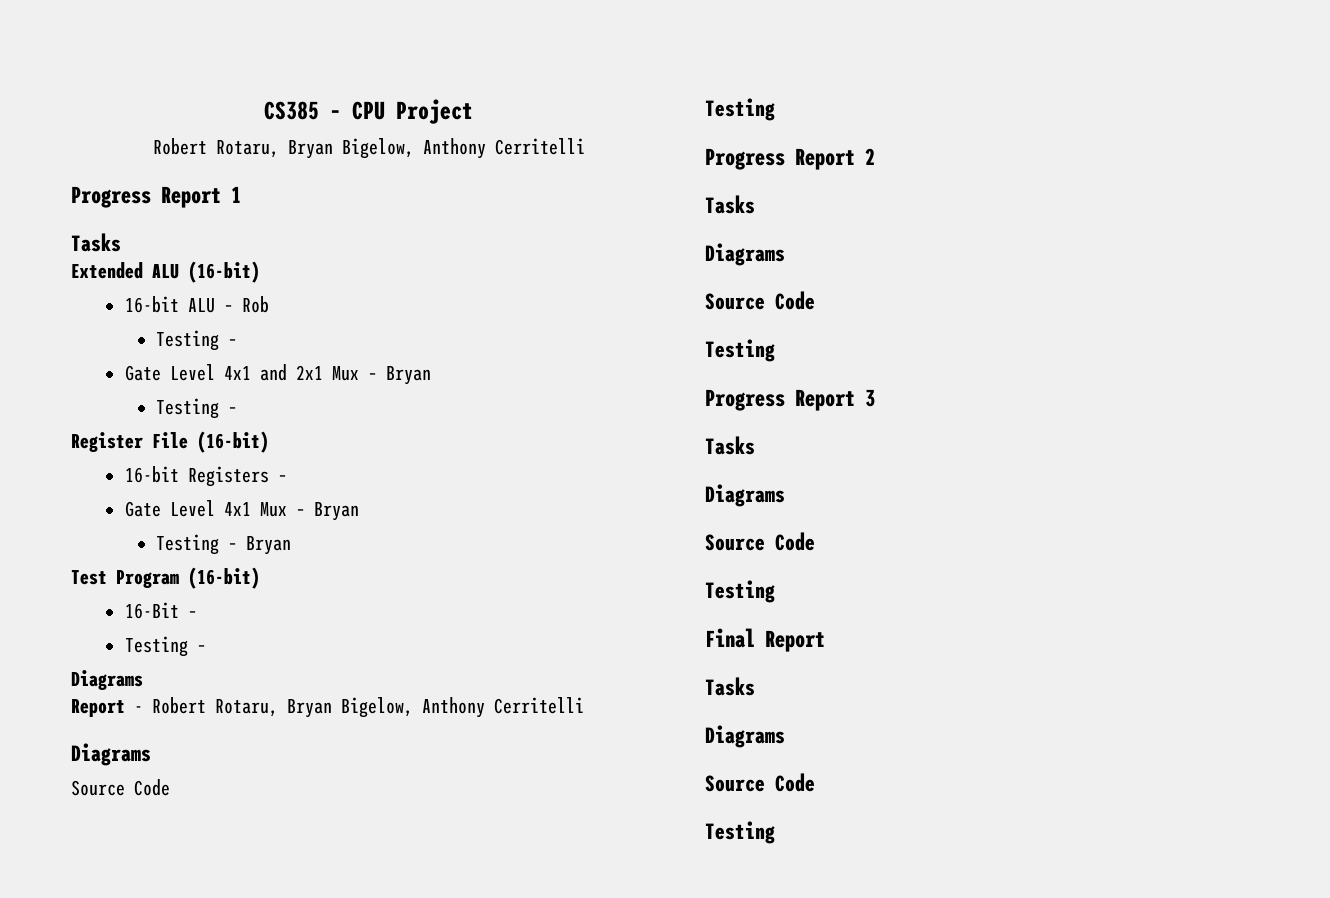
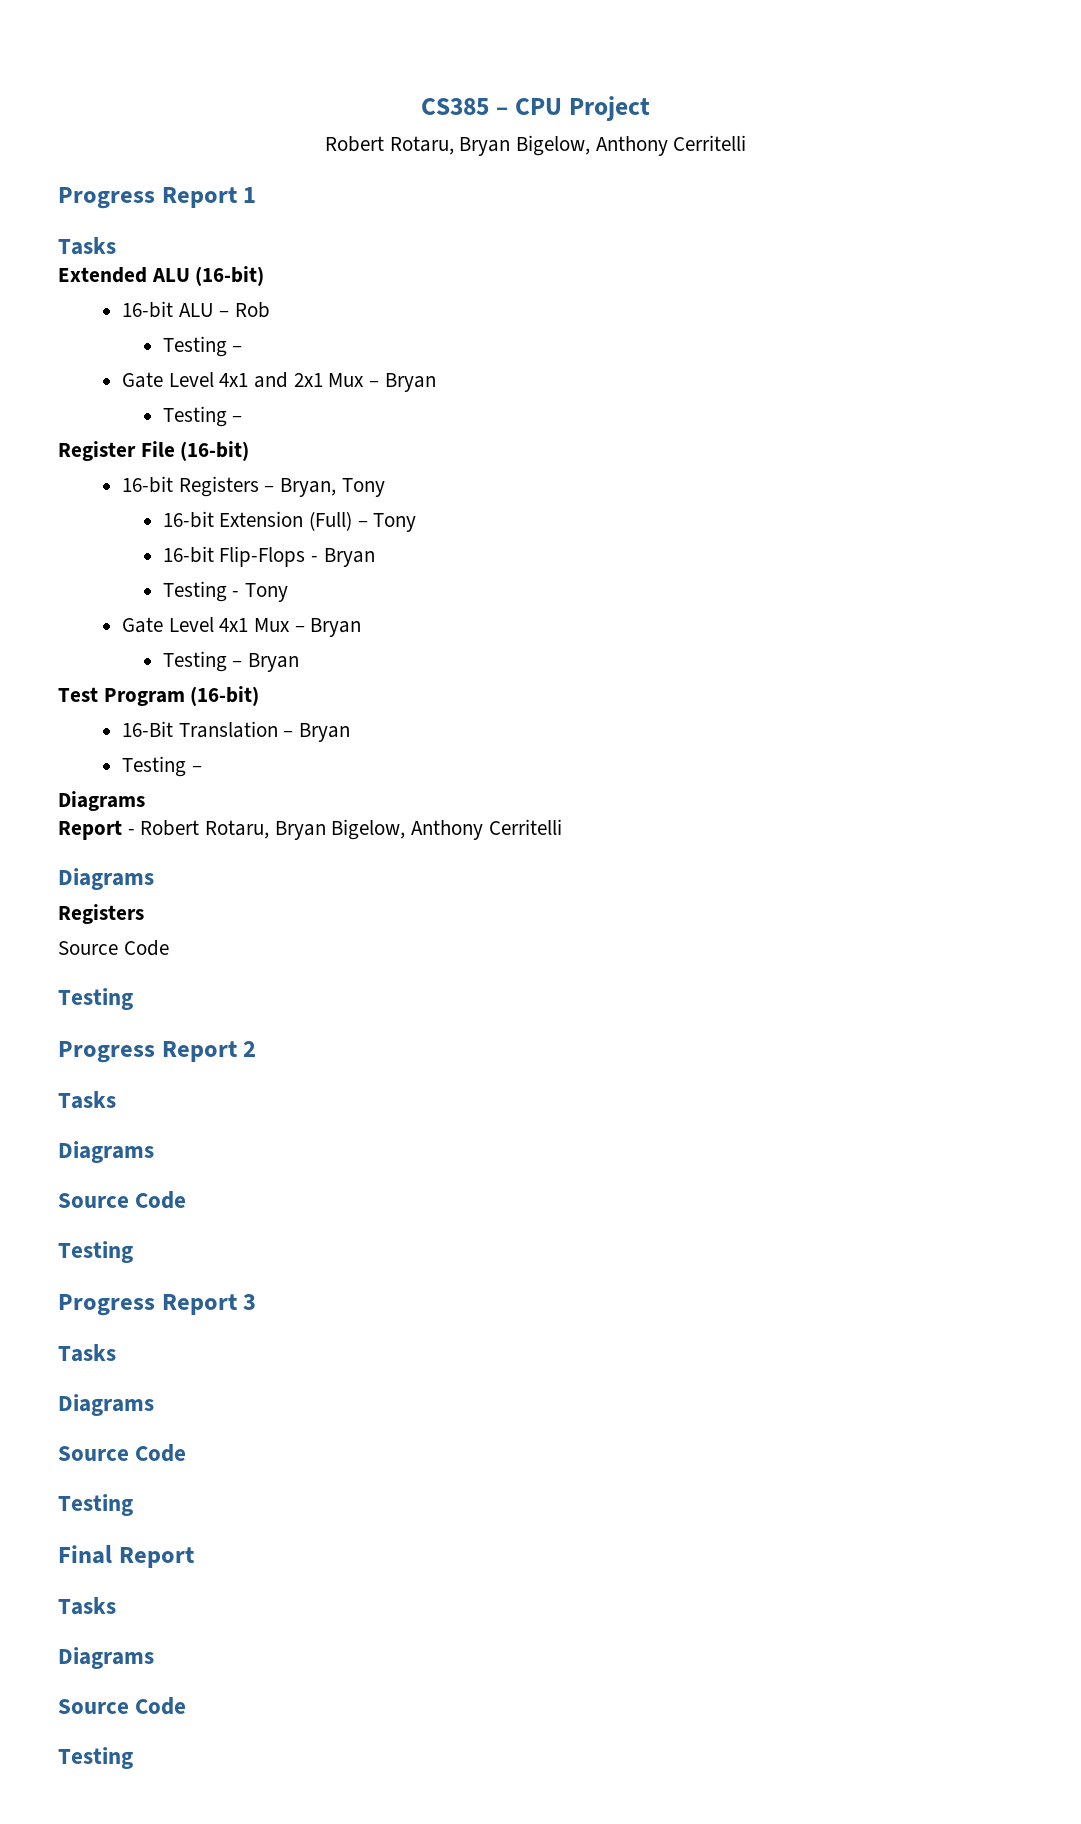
(287, 478) none -> [279,478,385,497] [162,511,417,532] [162,546,375,567] [162,581,289,602] Bryan, Tony // 16-bit Extension (Full) – Tony // 16-bit Flip-Flops - Bryan // Testing - Tony
[187,611,197,618] – -> [178,721,350,742] Translation – Bryan
(151, 754) none -> [58,904,144,924] // Registers

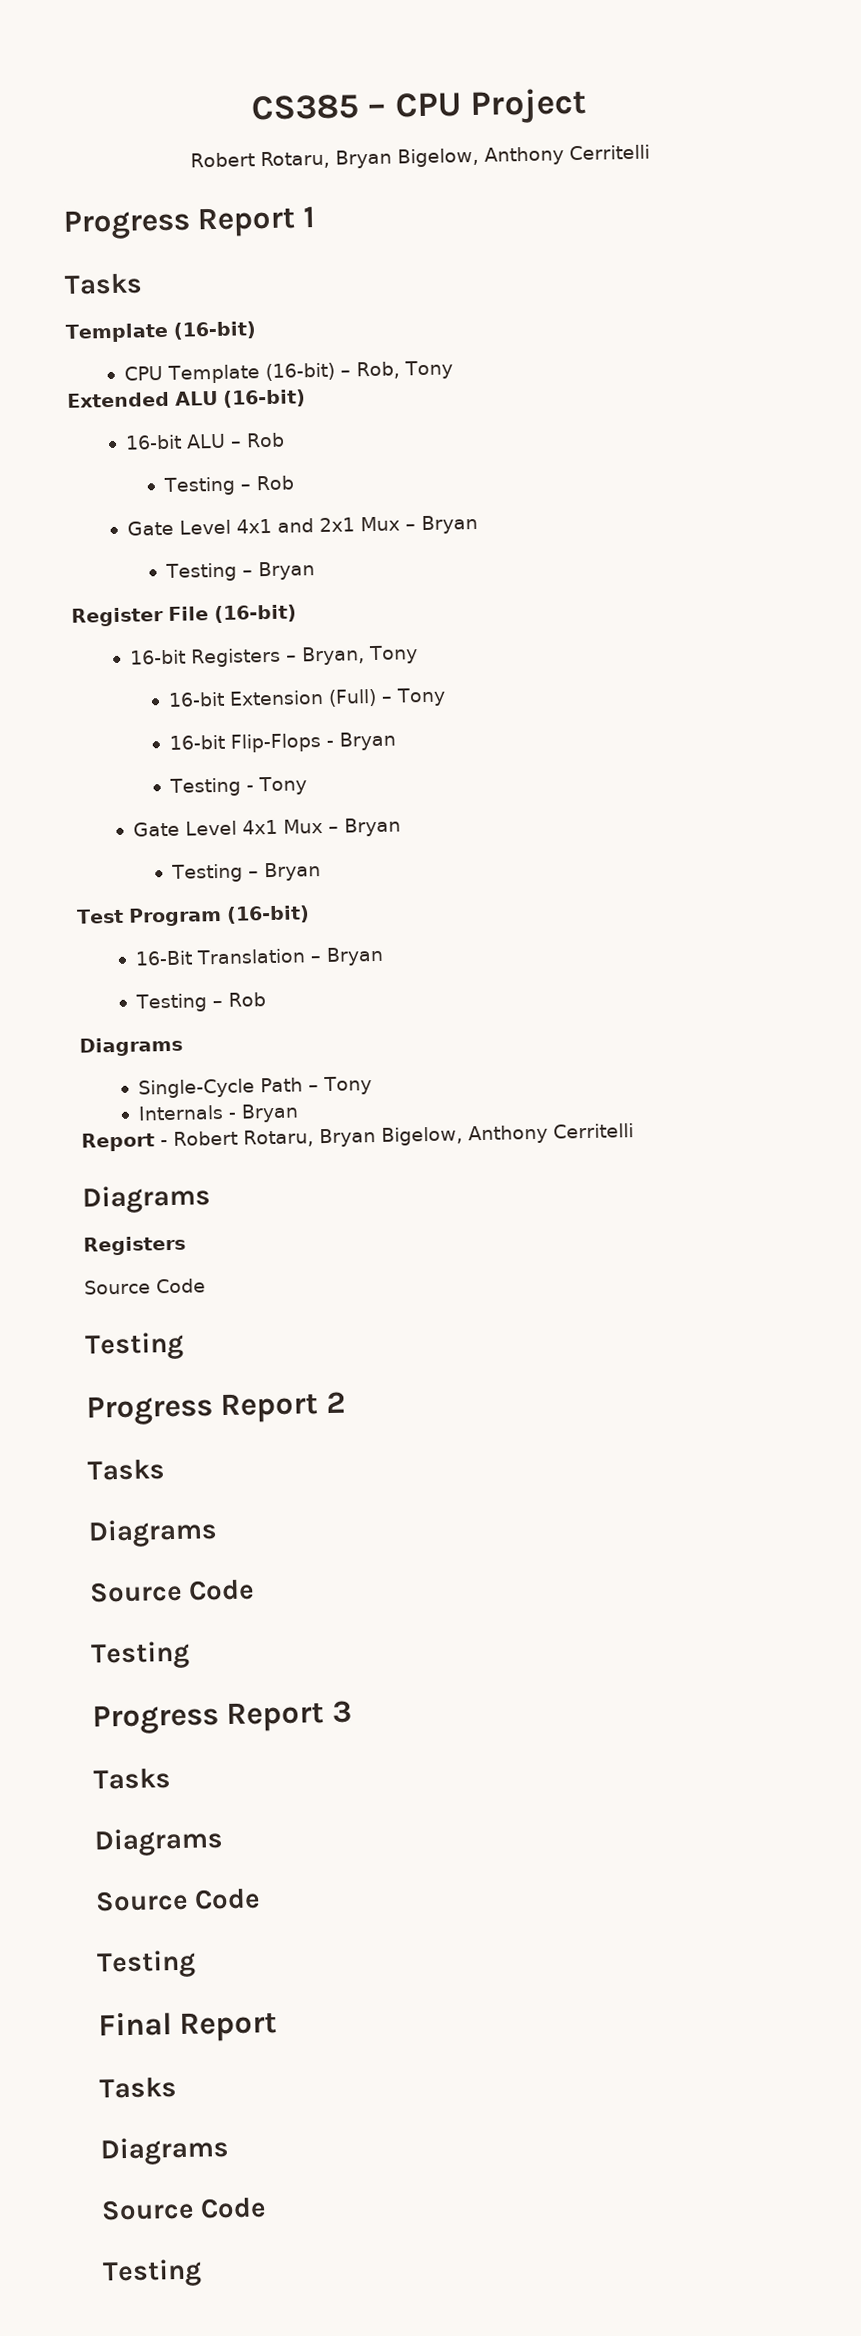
(116, 246) none -> [65,321,257,343] [124,360,454,384] // Template (16-bit) // CPU Template (16-bit) – Rob, Tony
(243, 349) none -> [255,475,294,491] Rob
(243, 419) none -> [257,561,315,581] Bryan
[58,791,145,811] // Diagrams -> [228,992,267,1007] [79,1036,183,1057] [138,1076,373,1099] [138,1103,300,1123] Rob // Diagrams // Single-Cycle Path – Tony // Internals - Bryan

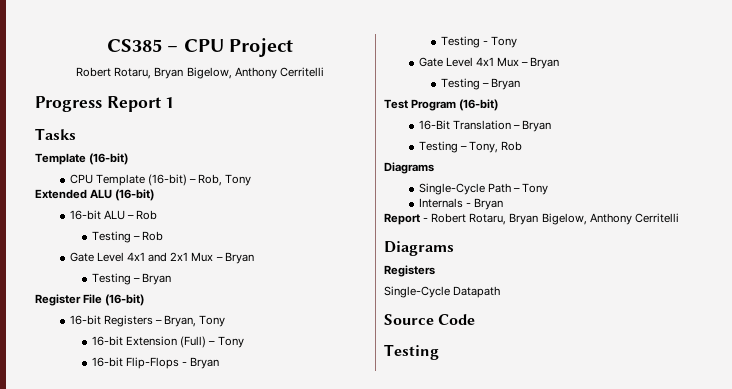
(224, 1004) none -> [469,141,499,153] Tony,
[84,1278,206,1295] [85,1331,184,1361] [86,1391,346,1426] [87,1459,165,1481] [88,1518,218,1548] [89,1579,256,1603] [91,1640,190,1670] [92,1700,352,1735] [93,1768,171,1790] [94,1827,224,1857] [95,1888,262,1912] [96,1949,196,1979] [98,2011,278,2042] [99,2077,177,2099] [100,2136,230,2166] Source Code // Testing // Progress Report 2 // Tasks // Diagrams // Source Code // Testing // Progress Report 3 // Tasks // Diagrams // Source Code // Testing // Final Report // Tasks // Diagrams -> [384,286,501,298] Single-Cycle Datapath

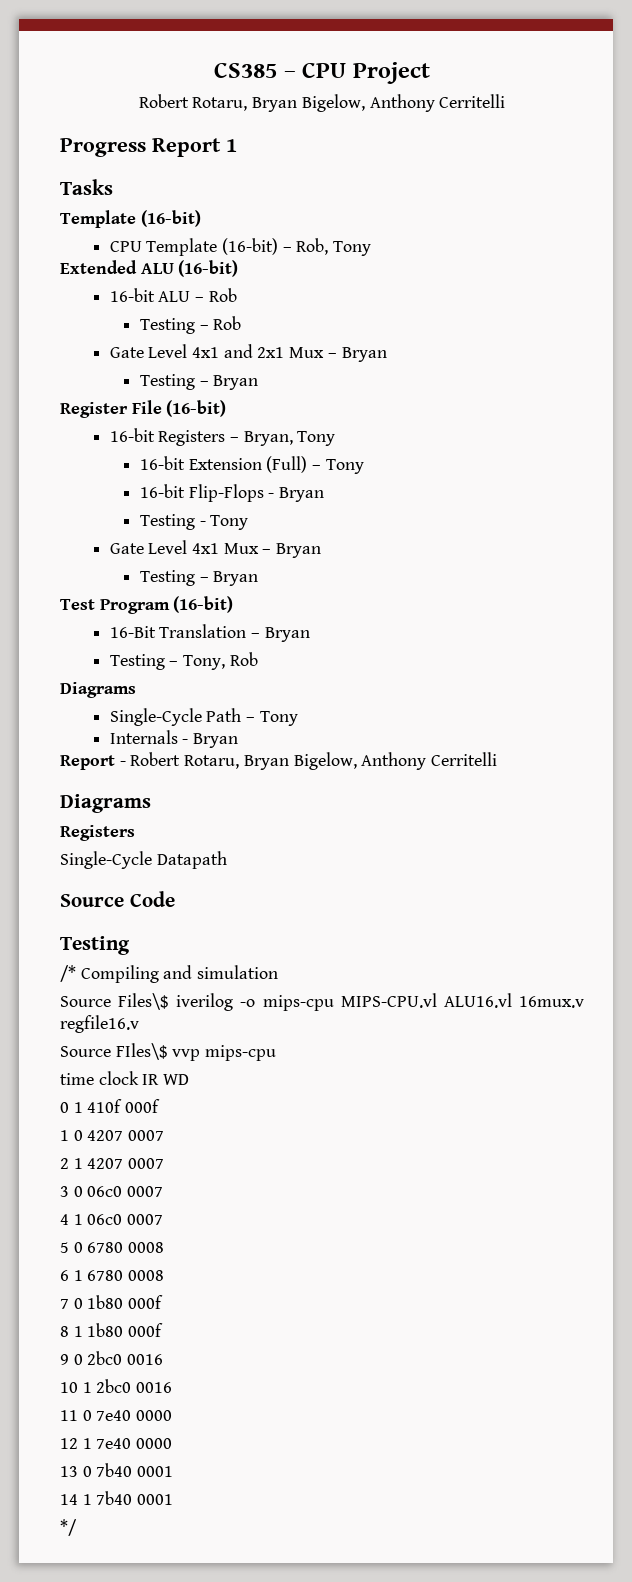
(439, 352) none -> [60,965,279,983] [60,993,584,1011] [60,1015,139,1033] [60,1043,277,1061] [60,1071,190,1085] [60,1099,161,1113] [60,1130,165,1141] [60,1158,165,1169] [60,1186,164,1197] [60,1214,164,1225] [60,1242,165,1253] [60,1270,165,1281] [60,1295,164,1309] [60,1323,164,1337] [60,1351,164,1365] [60,1379,173,1393] [60,1410,173,1421] [60,1438,173,1449] [60,1463,174,1477] [60,1491,174,1505] [60,1519,77,1536] // /* Compiling and simulation // Source Files\$ iverilog -o mips-cpu MIPS-CPU.vl ALU16.vl 16mux.v regfile16.v // Source FIles\$ vvp mips-cpu // time clock IR WD // 0 1 410f 000f // 1 0 4207 0007 // 2 1 4207 0007 // 3 0 06c0 0007 // 4 1 06c0 0007 // 5 0 6780 0008 // 6 1 6780 0008 // 7 0 1b80 000f // 8 1 1b80 000f // 9 0 2bc0 0016 // 10 1 2bc0 0016 // 11 0 7e40 0000 // 12 1 7e40 0000 // 13 0 7b40 0001 // 14 1 7b40 0001 // */

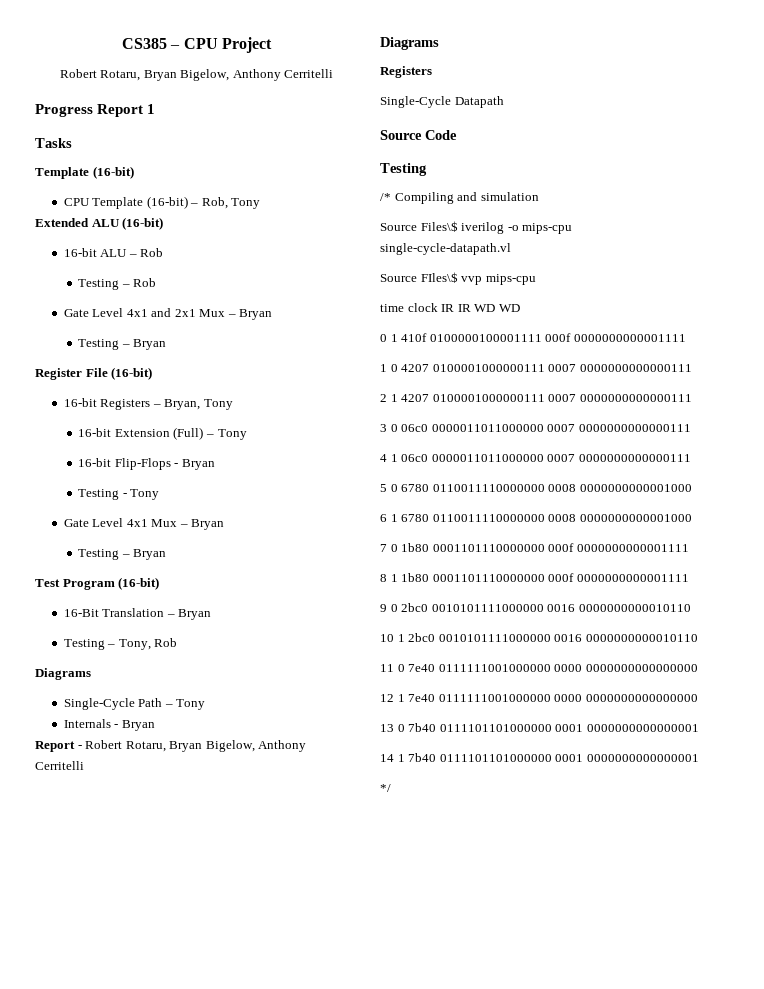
[340,993,584,1008] [60,1015,139,1033] MIPS-CPU.vl ALU16.vl 16mux.v regfile16.v -> [380,243,511,255] single-cycle-datapath.vl
(160, 1079) none -> [457,304,496,312] IR WD
[125,1099,161,1113] 000f -> [429,333,686,342] 0100000100001111 000f 0000000000001111
[128,1130,165,1141] 0007 -> [432,364,692,372] 0100001000000111 0007 0000000000000111
[128,1158,165,1169] 0007 -> [432,394,692,402] 0100001000000111 0007 0000000000000111
[127,1186,164,1197] 0007 -> [431,424,691,432] 0000011011000000 0007 0000000000000111
[127,1214,164,1225] 0007 -> [431,454,691,462] 0000011011000000 0007 0000000000000111
[128,1242,165,1253] 0008 -> [432,484,692,492] 0110011110000000 0008 0000000000001000
[128,1270,165,1281] 0008 -> [432,514,692,522] 0110011110000000 0008 0000000000001000
[128,1295,164,1309] 000f -> [432,543,689,552] 0001101110000000 000f 0000000000001111
[128,1323,164,1337] 000f -> [432,573,689,582] 0001101110000000 000f 0000000000001111
[127,1354,164,1365] 0016 -> [431,604,691,612] 0010101111000000 0016 0000000000010110
[136,1382,173,1393] 0016 -> [438,634,698,642] 0010101111000000 0016 0000000000010110
[136,1410,173,1421] 0000 -> [438,664,698,672] 0111111001000000 0000 0000000000000000
[136,1438,173,1449] 0000 -> [438,694,698,702] 0111111001000000 0000 0000000000000000
[137,1466,174,1477] 0001 -> [439,724,699,732] 0111101101000000 0001 0000000000000001
[137,1494,174,1505] 0001 -> [439,754,699,762] 0111101101000000 0001 0000000000000001

